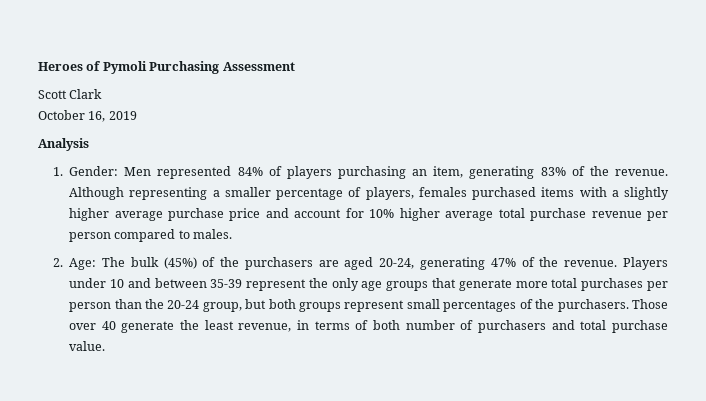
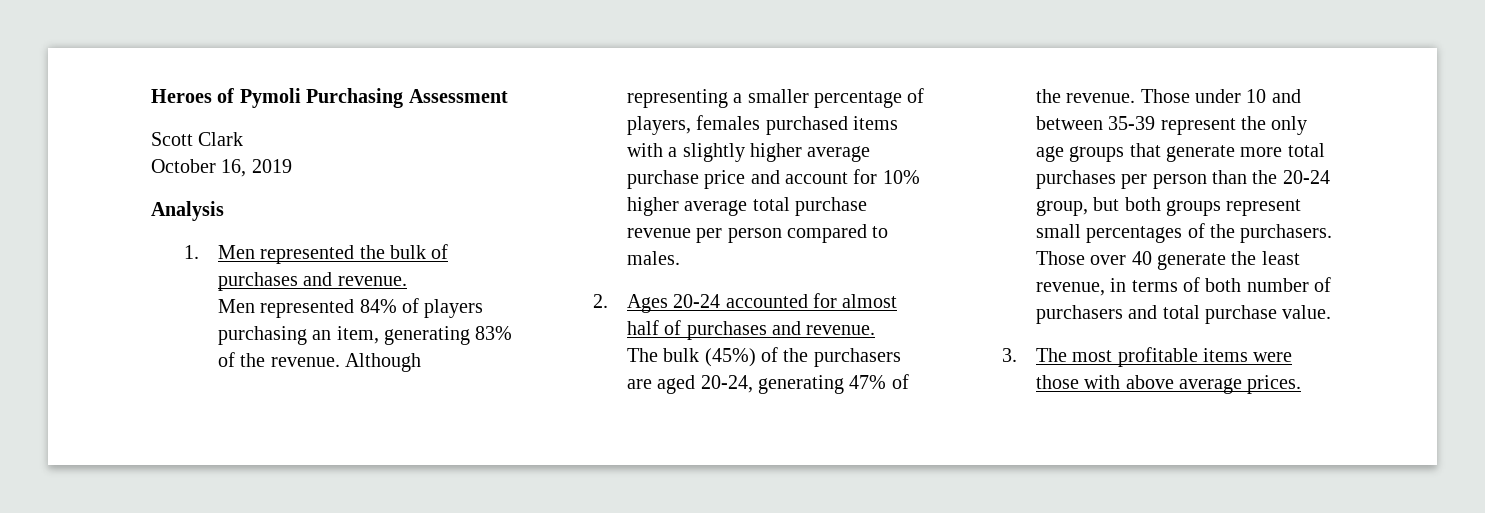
[69,166,119,176] Gender: -> [217,244,449,264] [217,272,407,291] Men represented the bulk of purchases and revenue. //
[69,258,97,270] Age: -> [626,293,898,313] [626,320,876,340] Ages 20-24 accounted for almost half of purchases and revenue. //
[622,257,668,270] Players -> [1140,89,1190,103] Those
(106, 346) none -> [1002,347,1293,367] [1035,375,1302,394] // 3. The most profitable items were those with above average prices.

